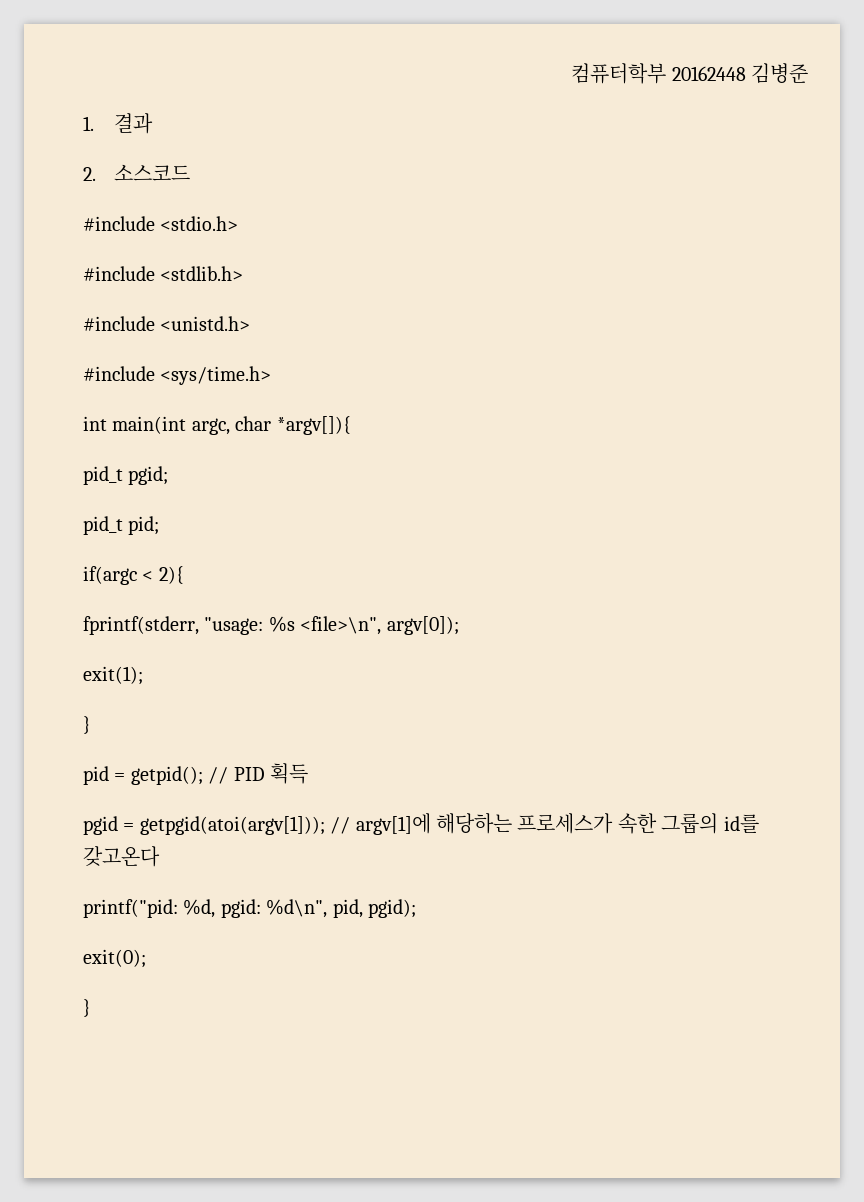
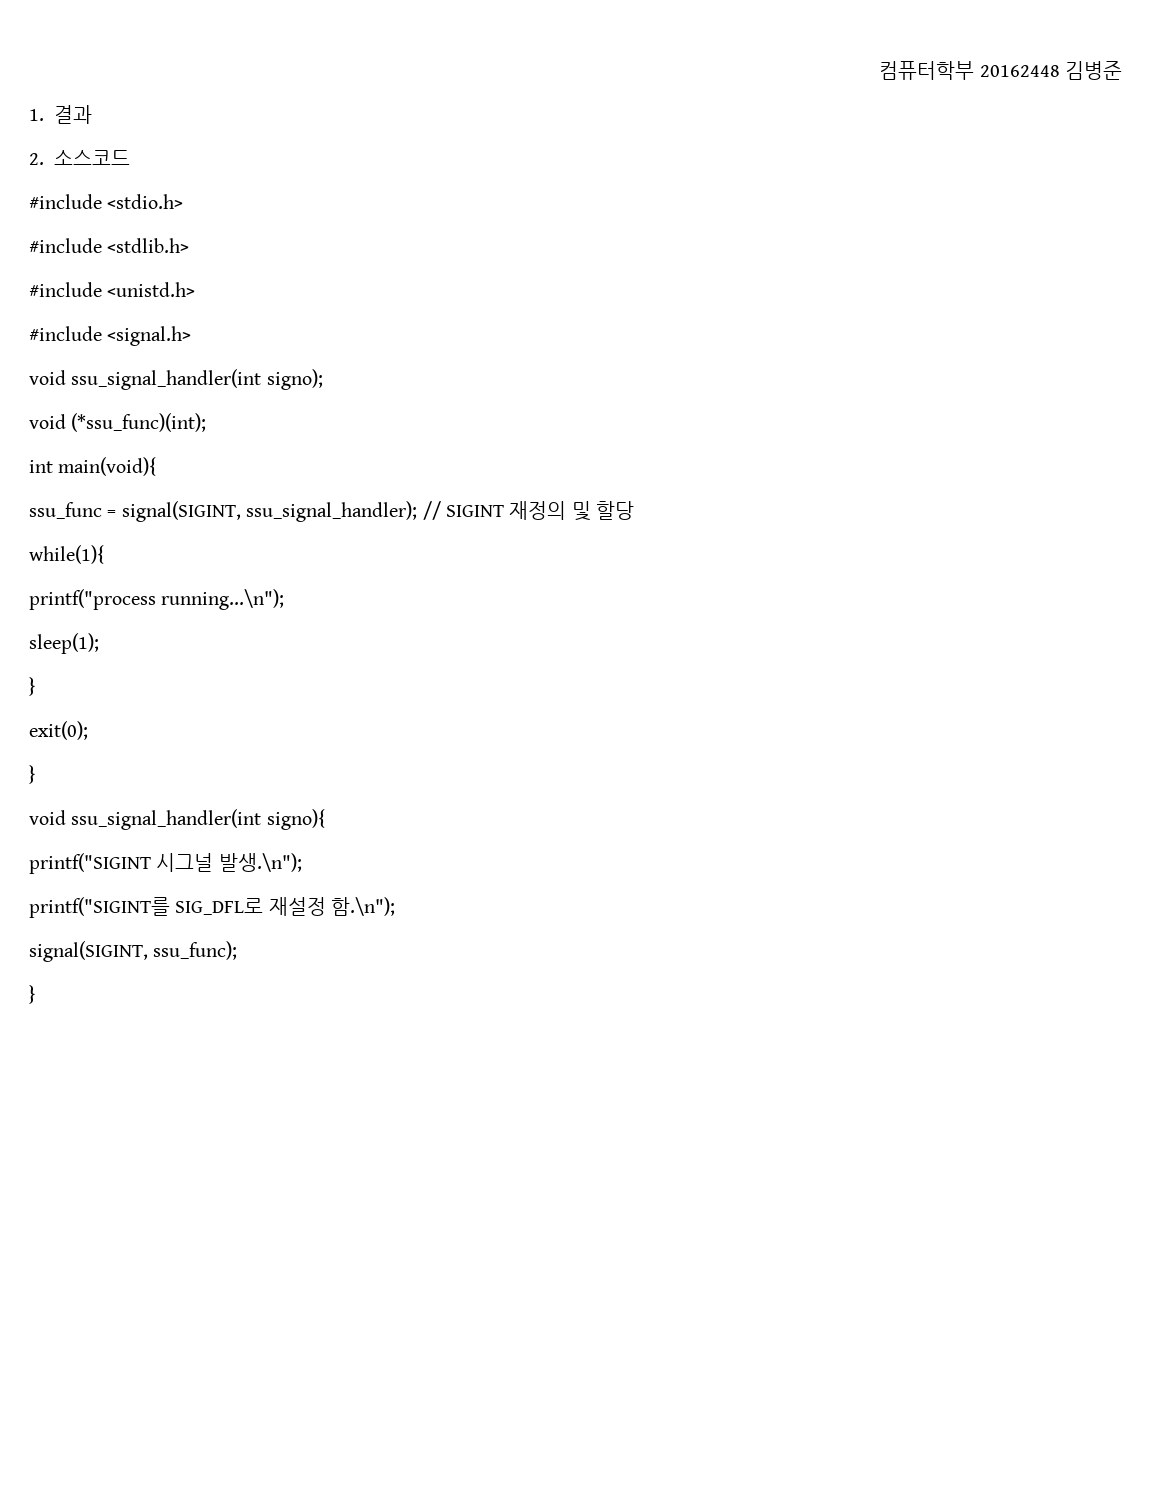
[160,366,272,385] [83,416,351,435] [83,466,169,485] [83,516,160,535] [83,566,184,585] [83,616,459,635] [83,666,143,685] [83,716,91,734] [83,763,308,785] [83,813,759,835] [83,846,160,867] [83,899,416,918] [83,949,146,968] <sys/time.h> // int main(int argc, char *argv[]){ // pid_t pgid; // pid_t pid; // if(argc < 2){ // fprintf(stderr, "usage: %s <file>\n", argv[0]); // exit(1); // } // pid = getpid(); // PID 획득 // pgid = getpgid(atoi(argv[1])); // argv[1]에 해당하는 프로세스가 속한 그룹의 id를 갖고온다 // printf("pid: %d, pgid: %d\n", pid, pgid); // exit(0); -> [107,326,192,346] [29,369,323,390] [29,413,207,432] [29,457,157,476] [29,501,635,522] [29,545,104,564] [29,589,285,610] [29,633,99,654] [29,677,36,696] [29,721,88,740] [29,765,36,784] [29,809,325,830] [29,853,302,874] [29,897,396,918] [29,941,238,962] <signal.h> // void ssu_signal_handler(int signo); // void (*ssu_func)(int); // int main(void){ // ssu_func = signal(SIGINT, ssu_signal_handler); // SIGINT 재정의 및 할당 // while(1){ // printf("process running...\n"); // sleep(1); // } // exit(0); // } // void ssu_signal_handler(int signo){ // printf("SIGINT 시그널 발생.\n"); // printf("SIGINT를 SIG_DFL로 재설정 함.\n"); // signal(SIGINT, ssu_func);

